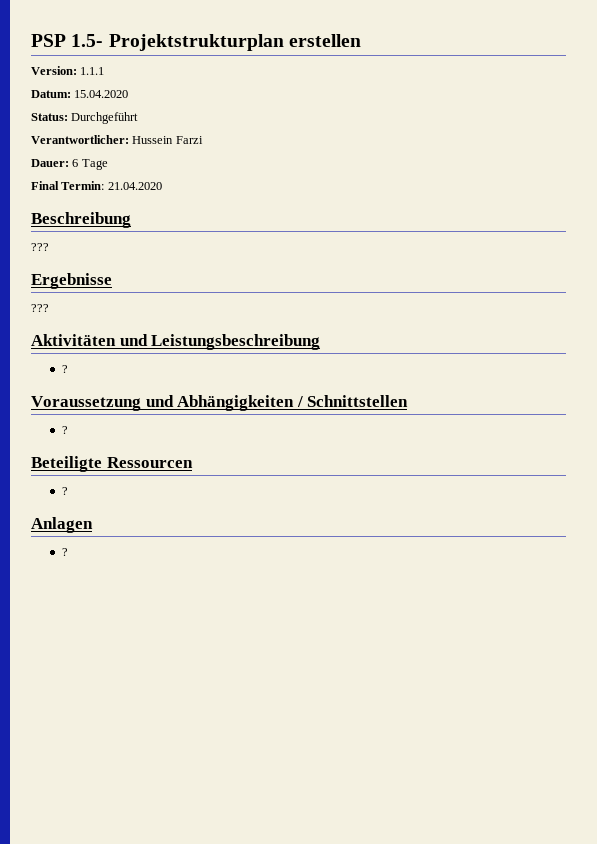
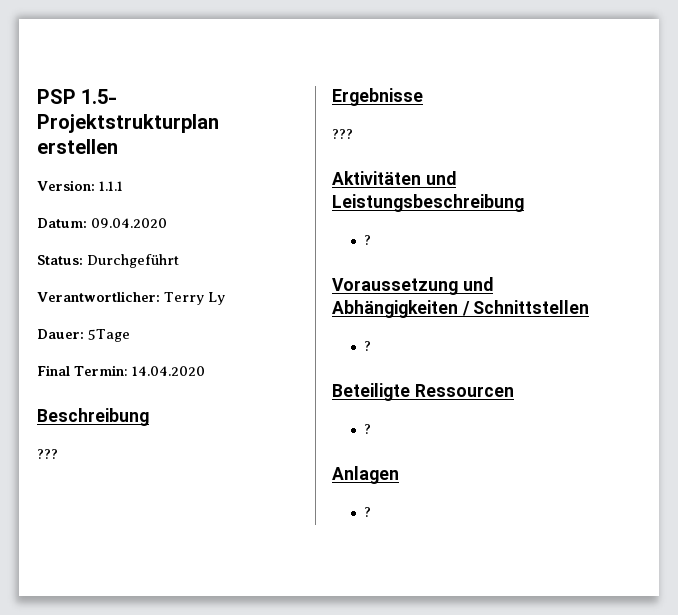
[74,90,129,98] 15.04.2020 -> [91,218,167,228] 09.04.2020
[132,136,203,144] Hussein Farzi -> [164,292,225,305] Terry Ly
[72,159,108,170] 6 Tage -> [88,329,130,342] 5Tage
[107,182,162,190] 21.04.2020 -> [131,366,205,376] 14.04.2020

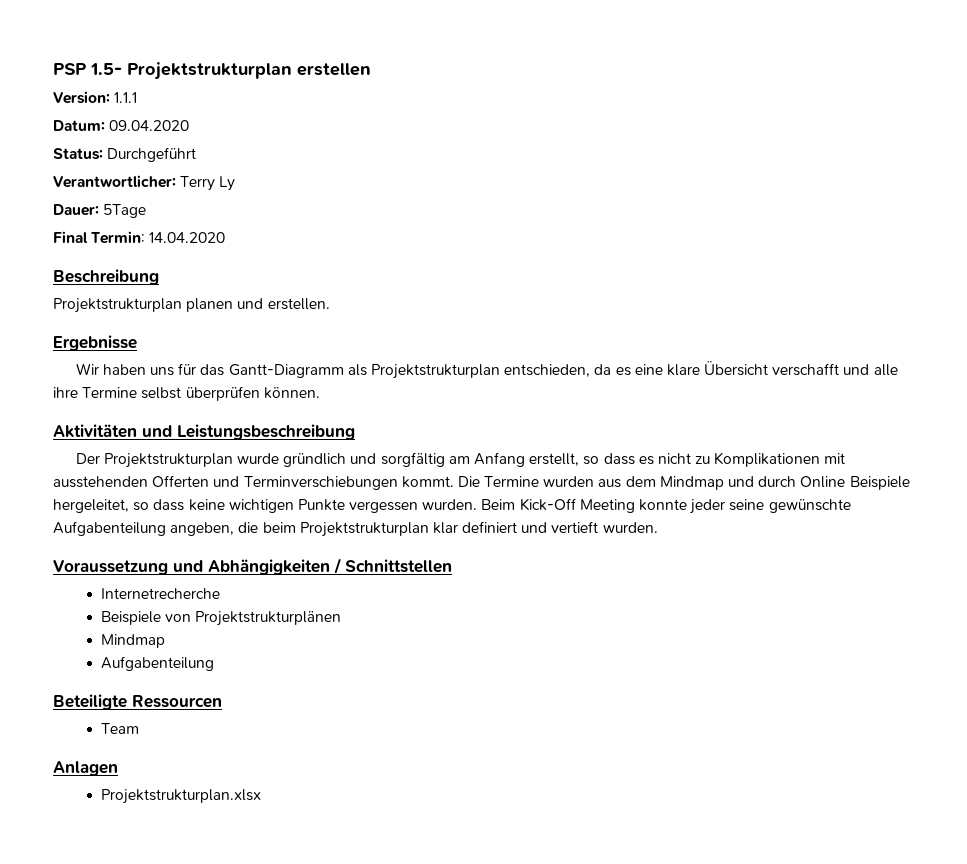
[37,449,58,459] [332,88,423,106] [332,129,353,139] [332,171,456,185] [332,194,524,212] [364,235,372,245] ??? // Ergebnisse // ??? // Aktivitäten und Leistungsbeschreibung // ? -> [53,298,330,313] [53,335,137,351] [75,361,898,379] [53,386,320,401] [53,424,355,440] [75,452,846,468] [53,475,910,490] [53,498,851,514] [53,521,658,537] Projektstrukturplan planen und erstellen. // Ergebnisse // Wir haben uns für das Gantt-Diagramm als Projektstrukturplan entschieden, da es eine klare Übersicht verschafft und alle ihre Termine selbst überprüfen können. // Aktivitäten und Leistungsbeschreibung // Der Projektstrukturplan wurde gründlich und sorgfältig am Anfang erstellt, so dass es nicht zu Komplikationen mit ausstehenden Offerten und Terminverschiebungen kommt. Die Termine wurden aus dem Mindmap und durch Online Beispiele hergeleitet, so dass keine wichtigen Punkte vergessen wurden. Beim Kick-Off Meeting konnte jeder seine gewünschte Aufgabenteilung angeben, die beim Projektstrukturplan klar definiert und vertieft wurden.
[364,341,372,351] ? -> [100,588,220,599] [100,611,342,626] [100,634,165,648] [100,656,214,671] Internetrecherche // Beispiele von Projektstrukturplänen // Mindmap // Aufgabenteilung
[364,424,372,434] ? -> [100,723,139,734] Team
[364,507,372,517] ? -> [100,789,261,804] Projektstrukturplan.xlsx

